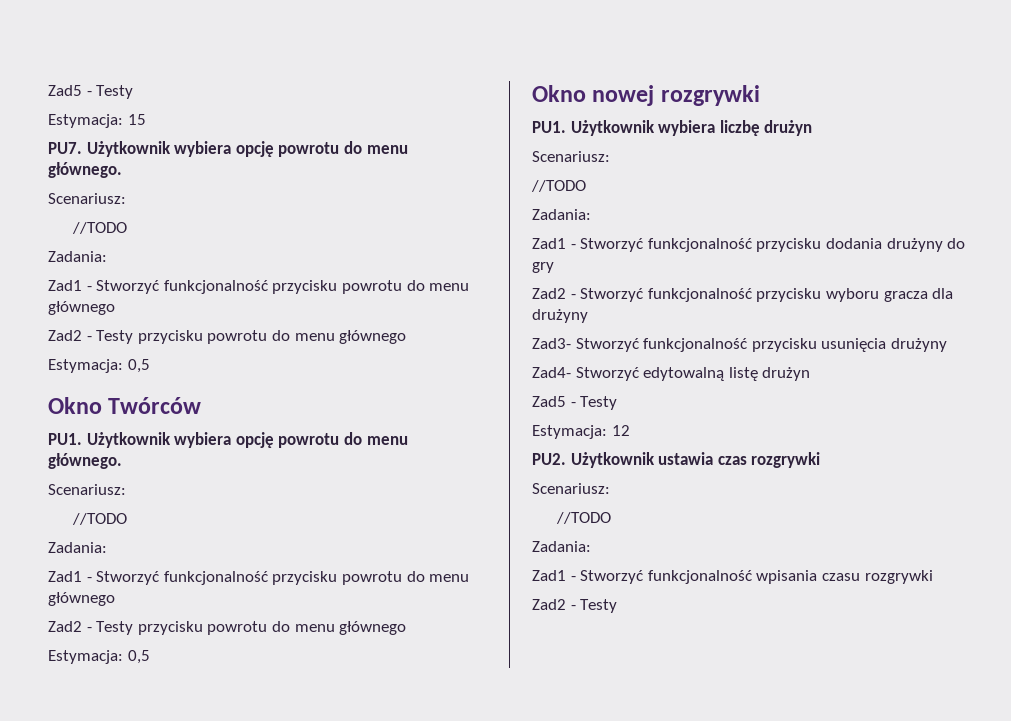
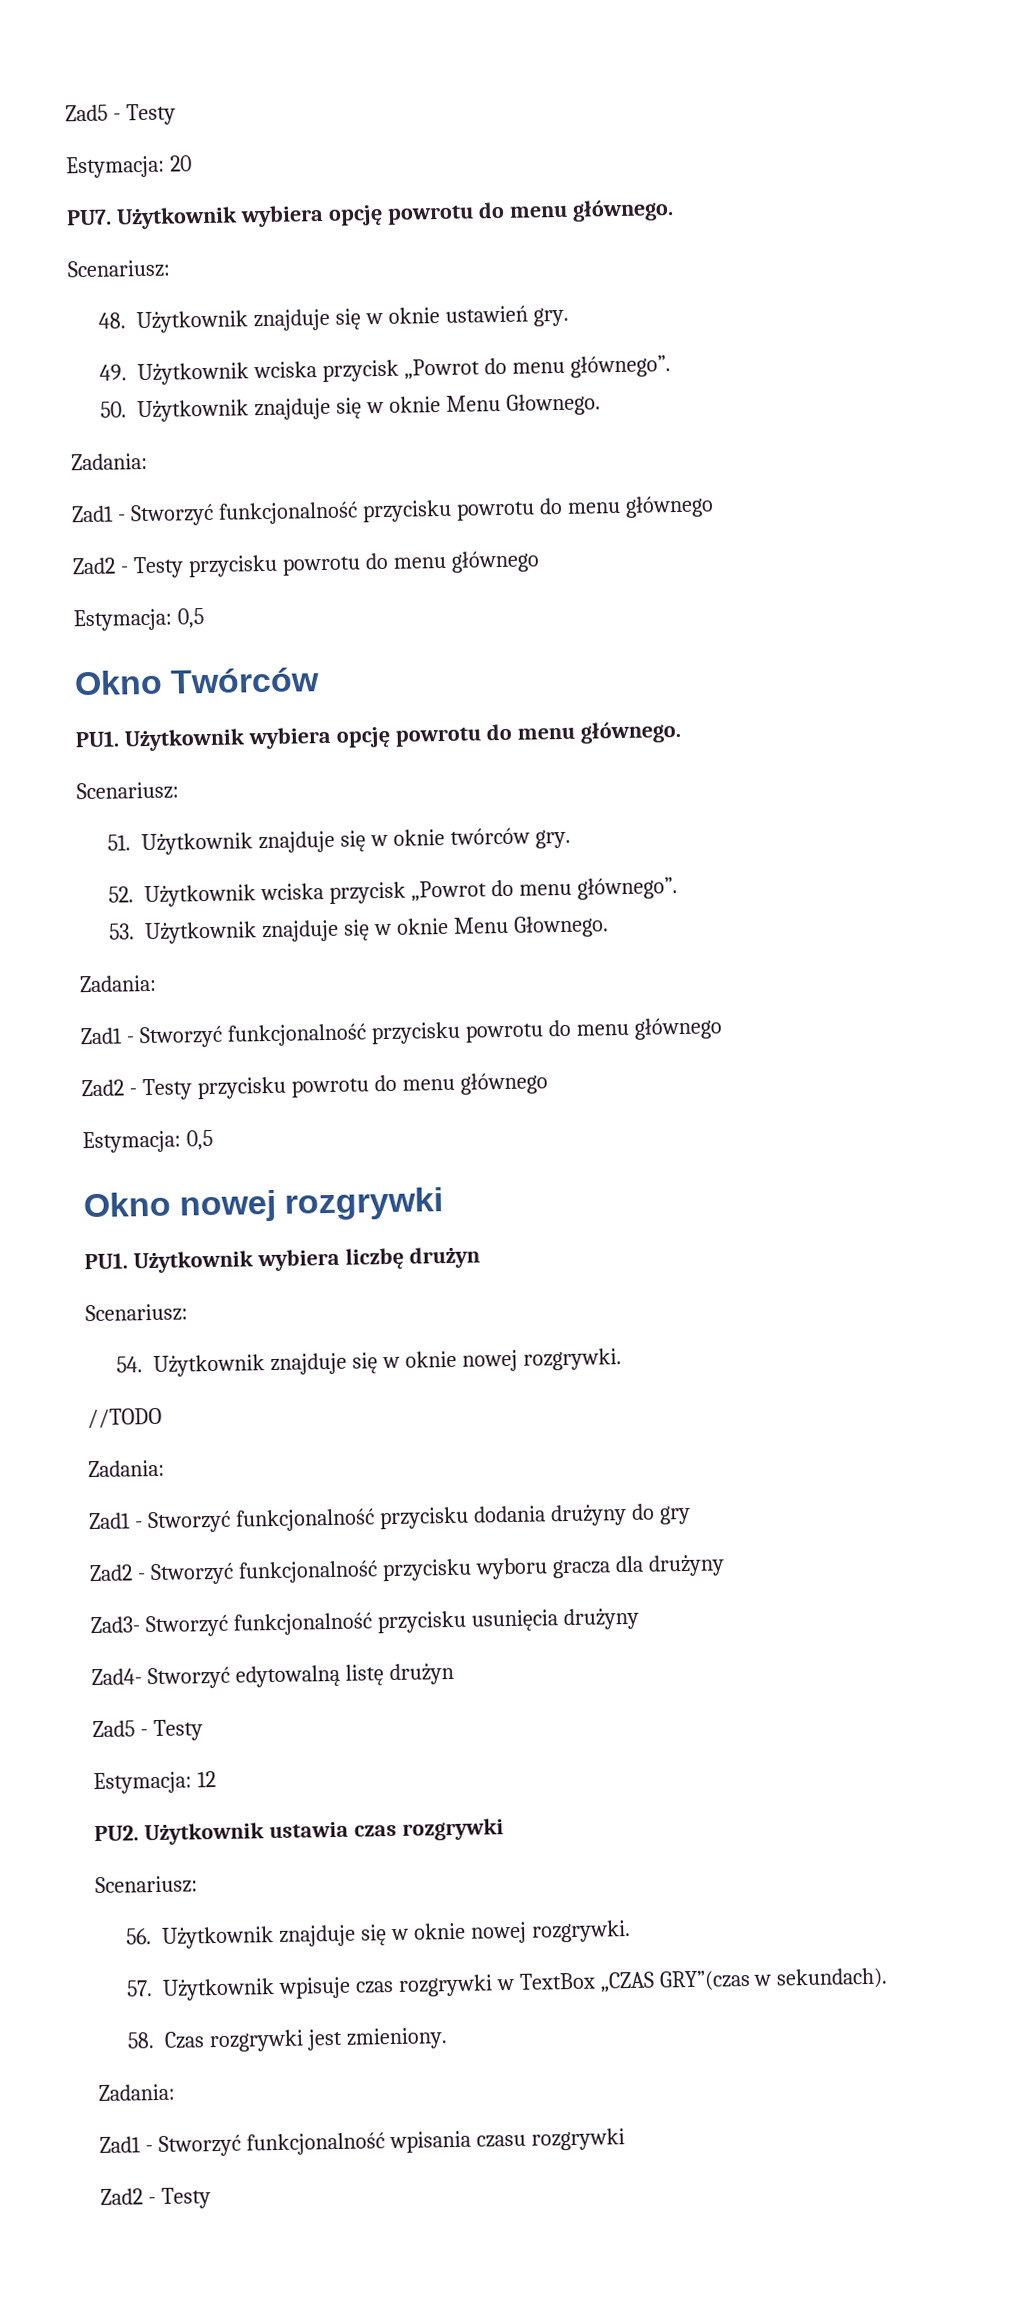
[48,85,134,99] [48,114,146,128] Zad5 - Testy // Estymacja: 15 -> [65,103,176,126] [66,155,192,179] Zad5 - Testy // Estymacja: 20
[71,222,127,234] //TODO -> [97,305,569,334] [98,355,671,386] [99,393,601,423] 48. Użytkownik znajduje się w oknie ustawień gry. // 49. Użytkownik wciska przycisk „Powrot do menu głównego”. // 50. Użytkownik znajduje się w oknie Menu Głownego.
[71,513,127,525] //TODO -> [106,827,571,856] [107,877,678,908] [107,915,609,945] 51. Użytkownik znajduje się w oknie twórców gry. // 52. Użytkownik wciska przycisk „Powrot do menu głównego”. // 53. Użytkownik znajduje się w oknie Menu Głownego.
(610, 156) none -> [115,1348,622,1378] // 54. Użytkownik znajduje się w oknie nowej rozgrywki.
[555,512,611,524] //TODO -> [125,1920,631,1949] [125,1967,889,2001] [126,2027,448,2053] 56. Użytkownik znajduje się w oknie nowej rozgrywki. // 57. Użytkownik wpisuje czas rozgrywki w TextBox „CZAS GRY”(czas w sekundach). // 58. Czas rozgrywki jest zmieniony.

